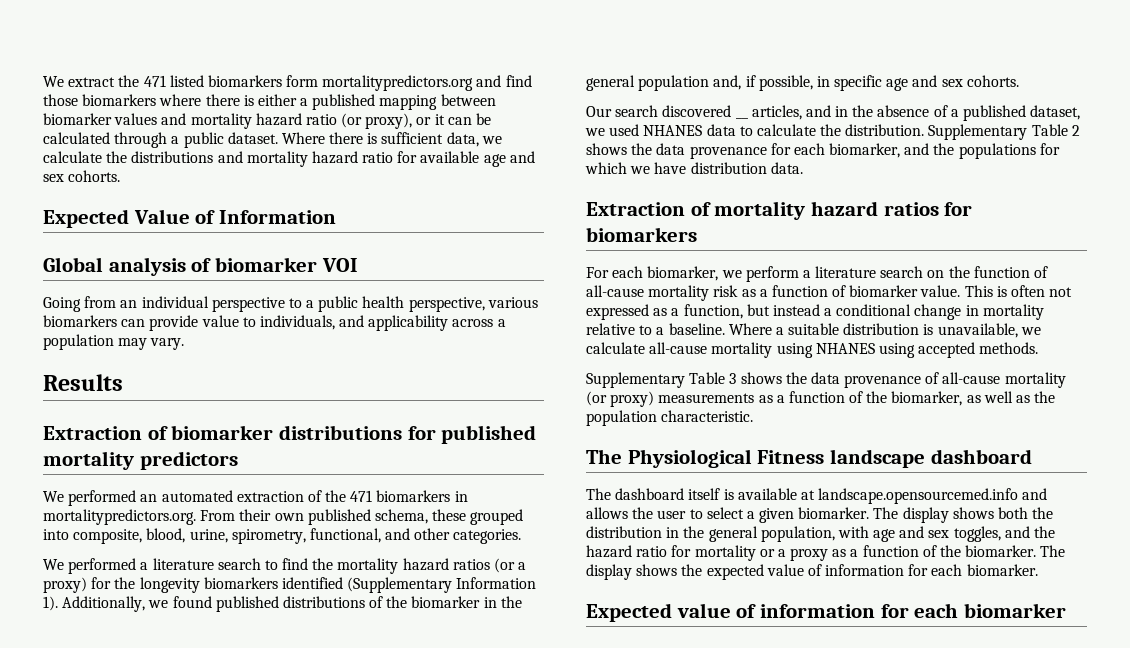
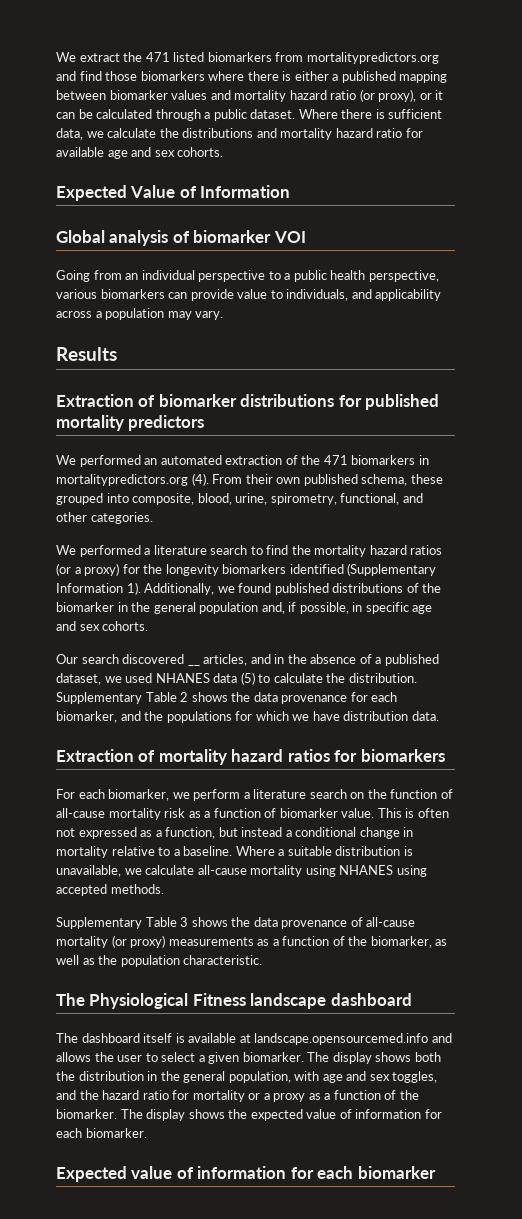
[286,75,319,87] form -> [275,52,304,62] from
[43,509,196,525] mortalitypredictors.org. -> [56,473,209,486] mortalitypredictors.org (4).
(736, 130) none -> [240,672,255,685] (5)

